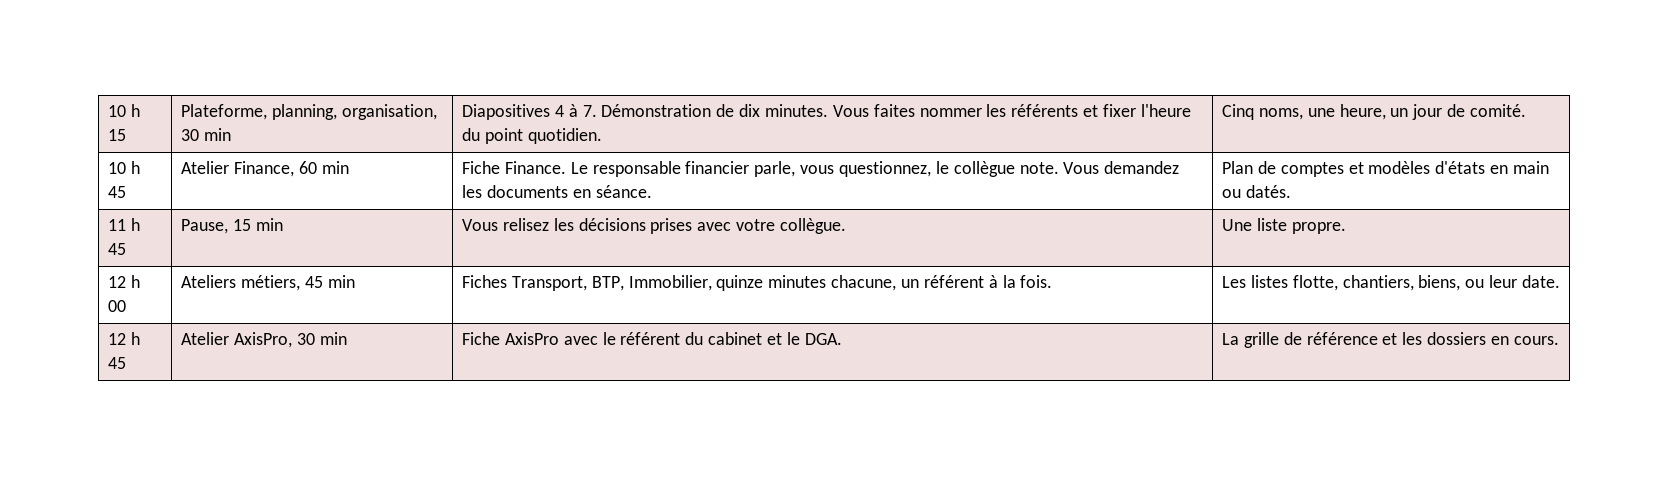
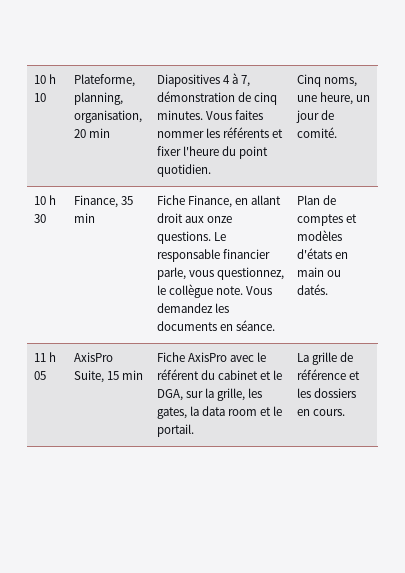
[107,104,140,117] [107,129,126,141] 10 h 15 -> [33,74,56,84] [33,93,46,102] 10 h 10
[180,129,199,141] 30 -> [73,129,86,138] 20
[582,104,761,117] 7. Démonstration de dix -> [241,75,251,87] [156,91,277,105] 7, démonstration de cinq
[107,186,126,198] [180,161,349,177] [461,161,566,174] 45 | Atelier Finance, 60 min | Fiche Finance. -> [33,214,46,223] [73,195,133,208] [73,213,95,223] [156,195,282,208] [156,213,232,223] [156,231,211,244] 30 | Finance, 35 min | Fiche Finance, en allant droit aux onze questions.
[107,243,126,255] [180,219,228,234] 45 | Pause, -> [33,371,46,380] [73,352,113,362] [73,370,104,383] 05 | AxisPro Suite,
[461,218,846,234] [1221,218,1346,234] [107,275,140,288] [107,300,126,312] [180,275,355,291] [461,275,1053,291] [1221,275,1560,291] [107,332,140,345] [107,357,126,369] [180,332,347,348] | Vous relisez les décisions prises avec votre collègue. | Une liste propre. // 12 h 00 | Ateliers métiers, 45 min | Fiches Transport, BTP, Immobilier, quinze minutes chacune, un référent à la fois. | Les listes flotte, chantiers, biens, ou leur date. // 12 h 45 | Atelier AxisPro, 30 min -> (143, 375) none
[804,333,842,345] DGA. -> [156,388,263,401] [156,406,283,419] [156,424,194,437] DGA, sur la grille, les gates, la data room et le portail.

